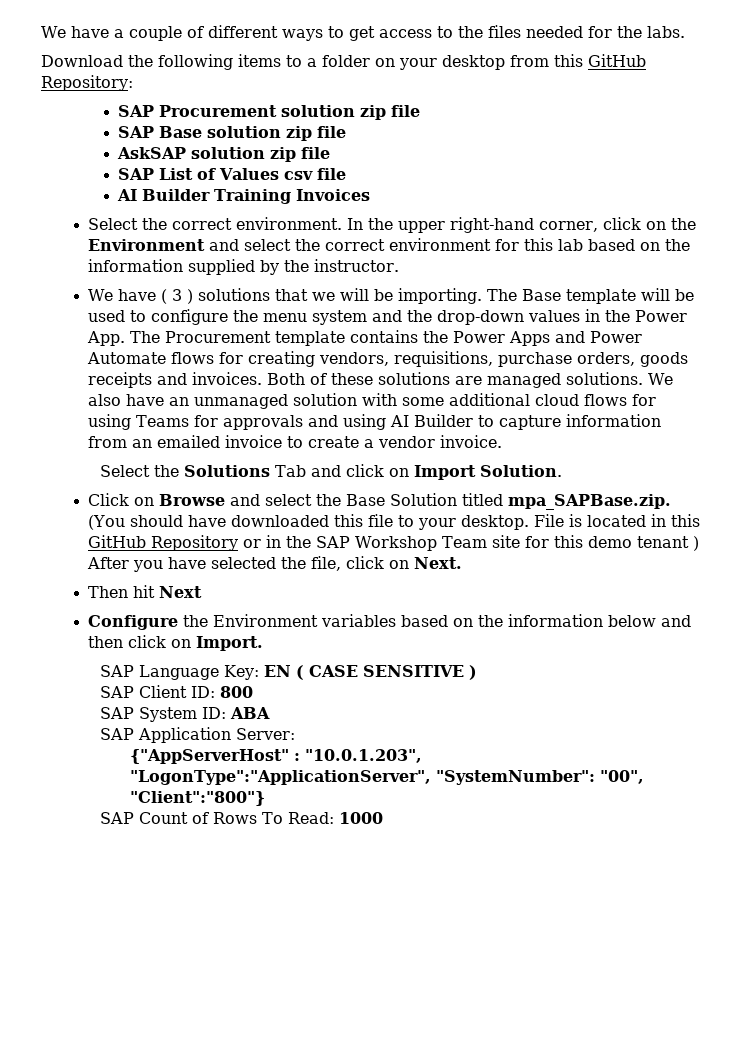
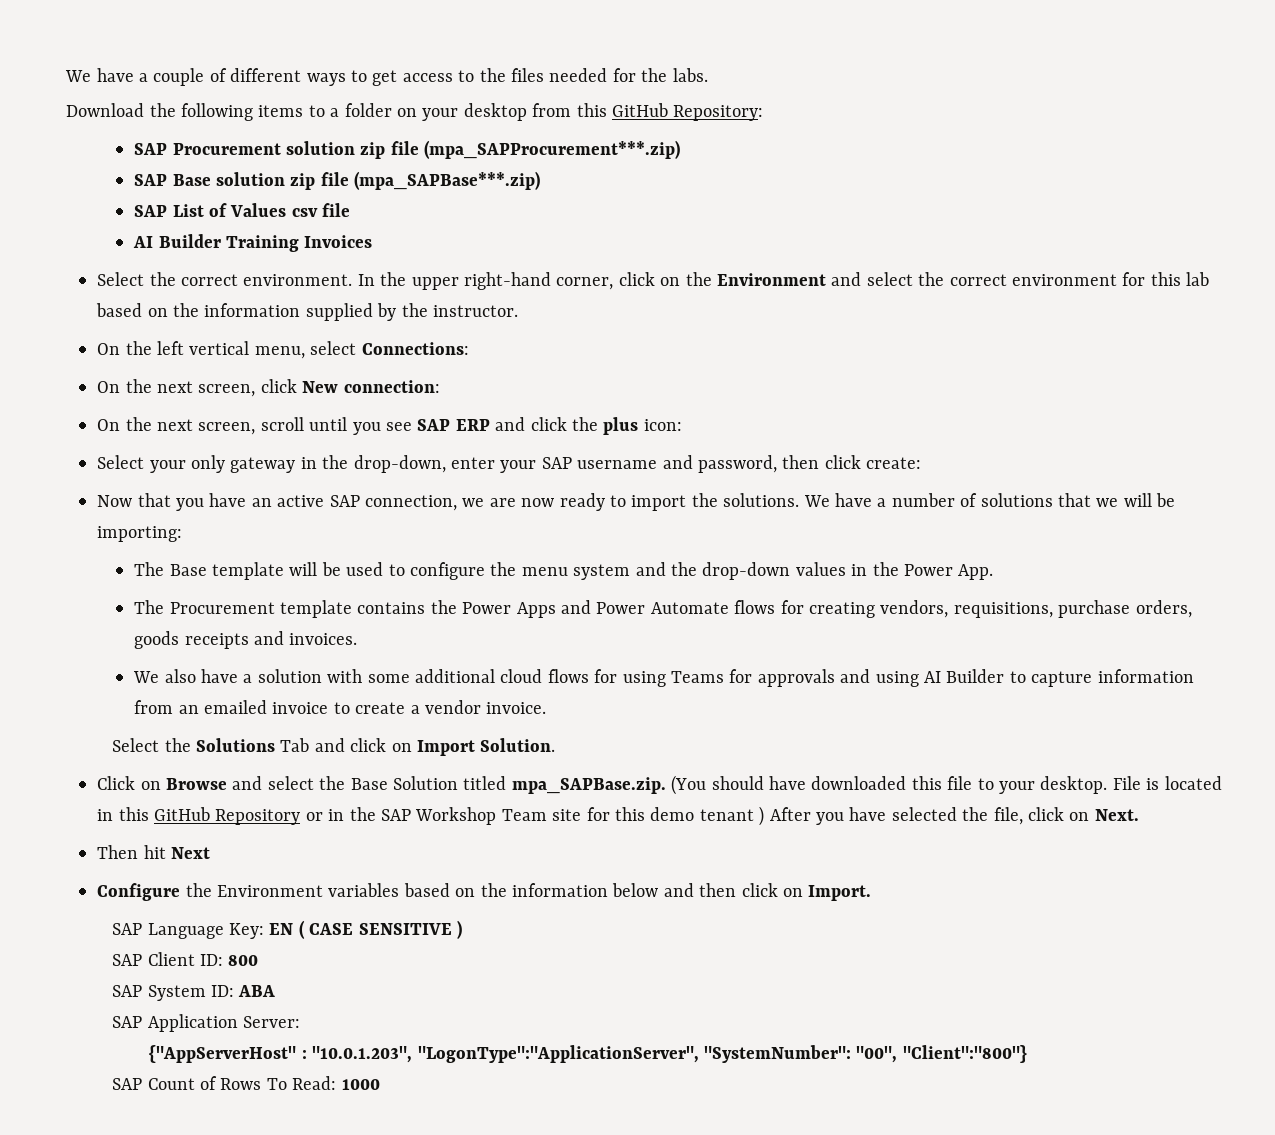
(420, 111) none -> [424,140,681,159] (mpa_SAPProcurement***.zip)
[116,147,330,162] // AskSAP solution zip file -> [354,171,541,190] (mpa_SAPBase***.zip)
[88,289,194,304] We have ( 3 ) -> [97,341,469,359] [97,379,440,397] [97,417,682,435] [97,455,922,473] [97,493,978,511] On the left vertical menu, select Connections: // On the next screen, click New connection: // On the next screen, scroll until you see SAP ERP and click the plus icon: // Select your only gateway in the drop-down, enter your SAP username and password, then click create: // Now that you have an active SAP connection, we are now ready to import the solutions. We have a number of
[398,288,483,304] importing. -> [97,526,183,542] importing: //
(126, 338) none -> (994, 572) //
[267,372,644,388] Both of these solutions are managed solutions. -> (358, 639) //
[169,394,289,409] an unmanaged -> [243,674,253,683] a

